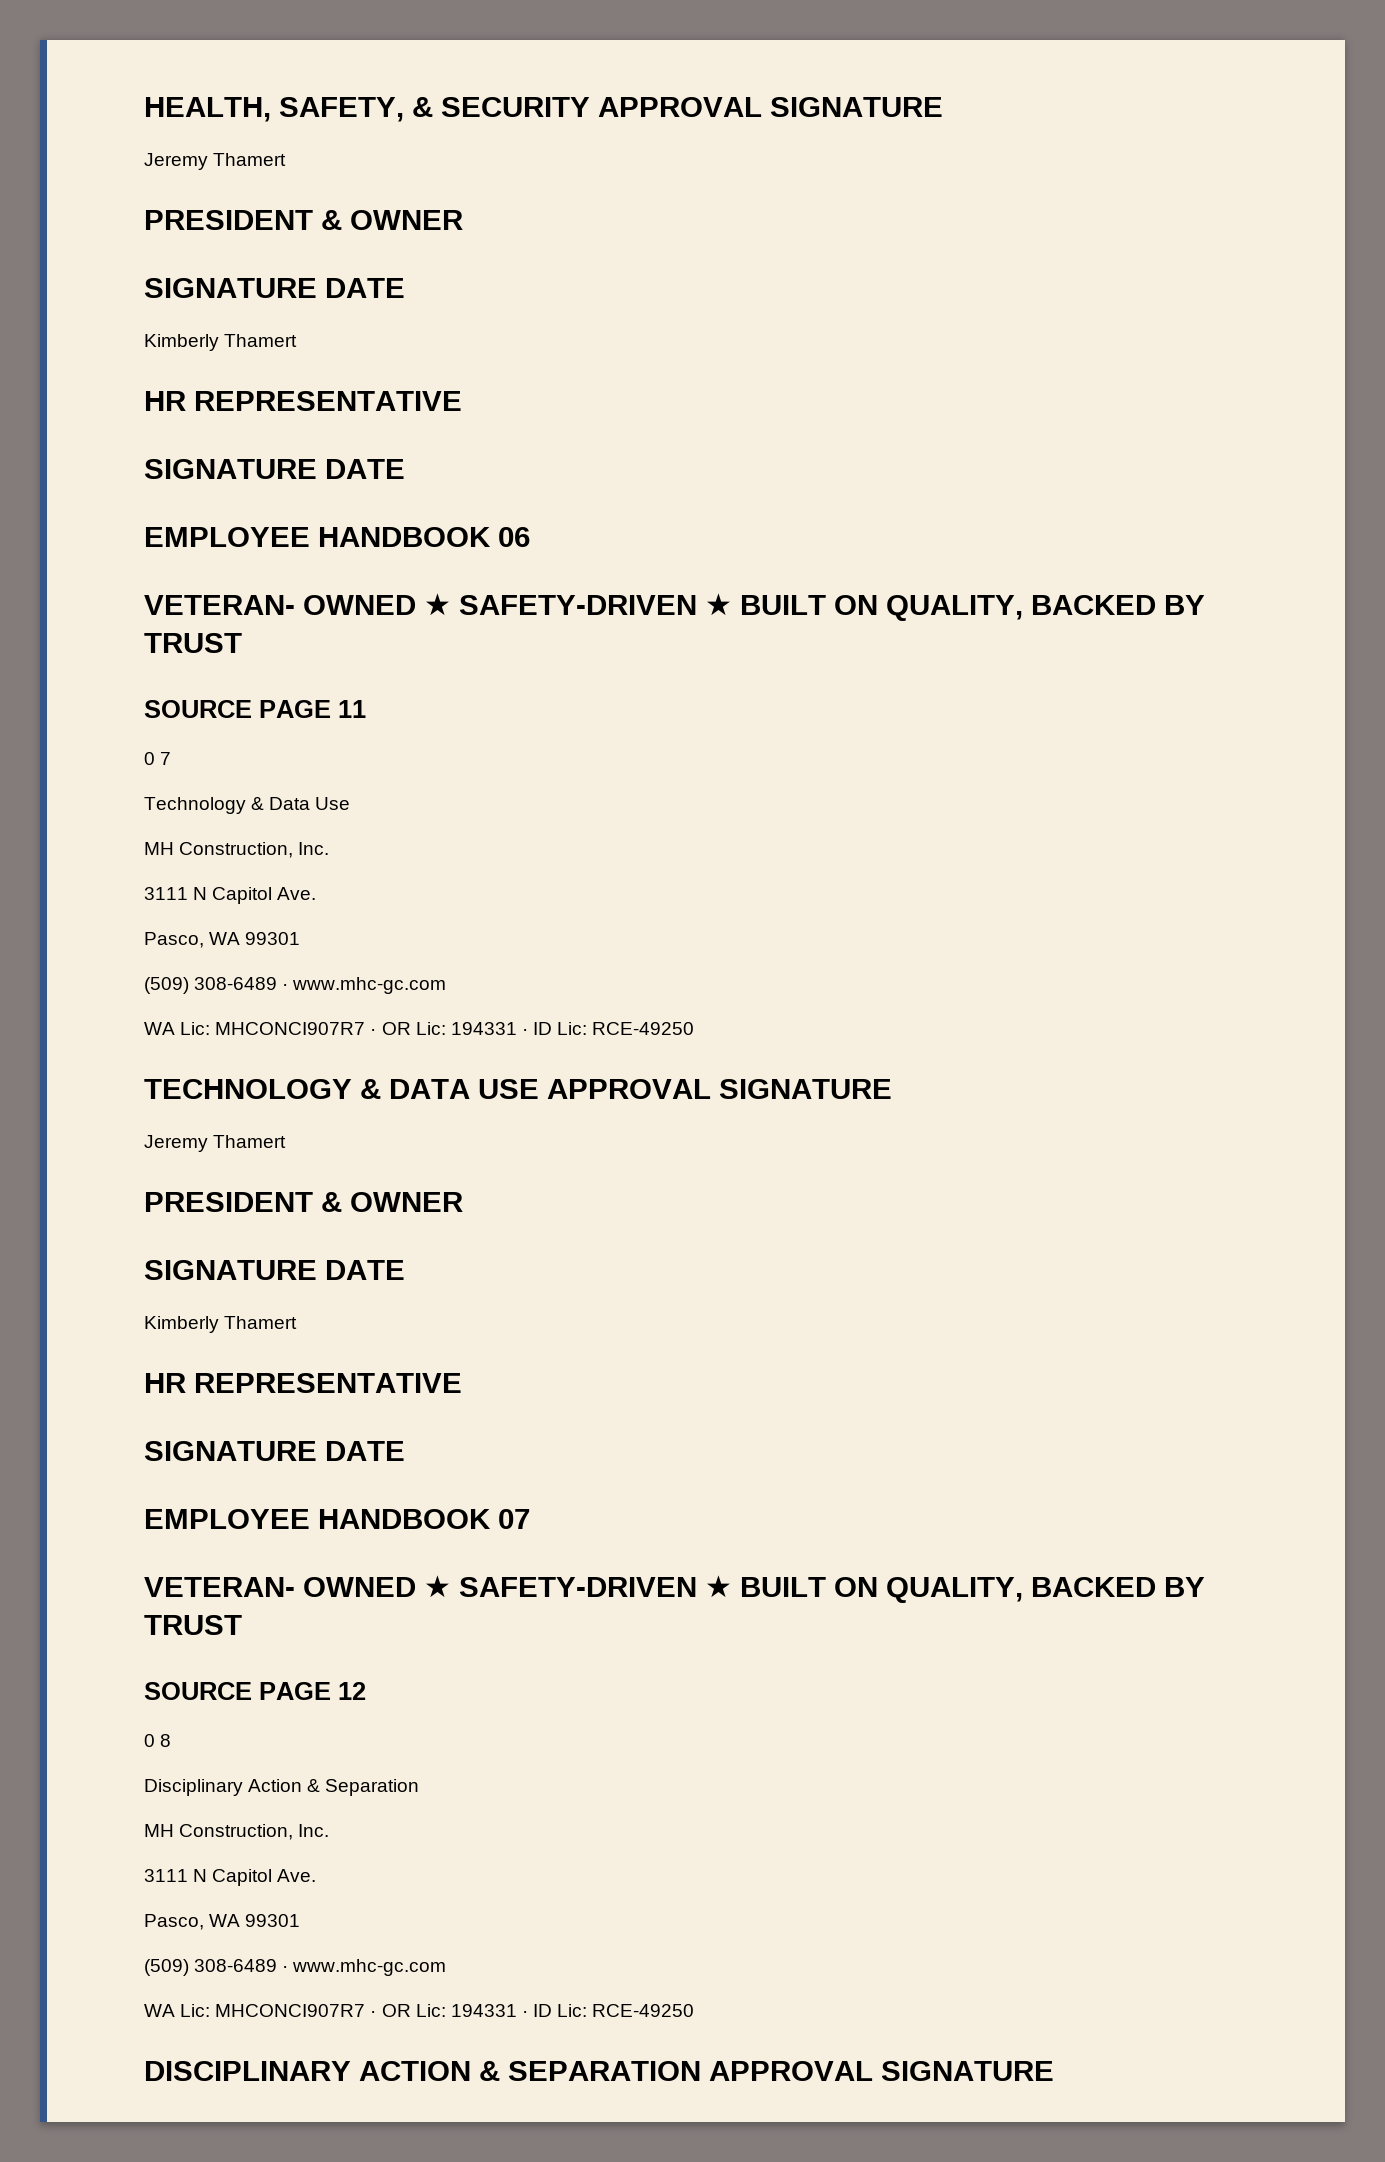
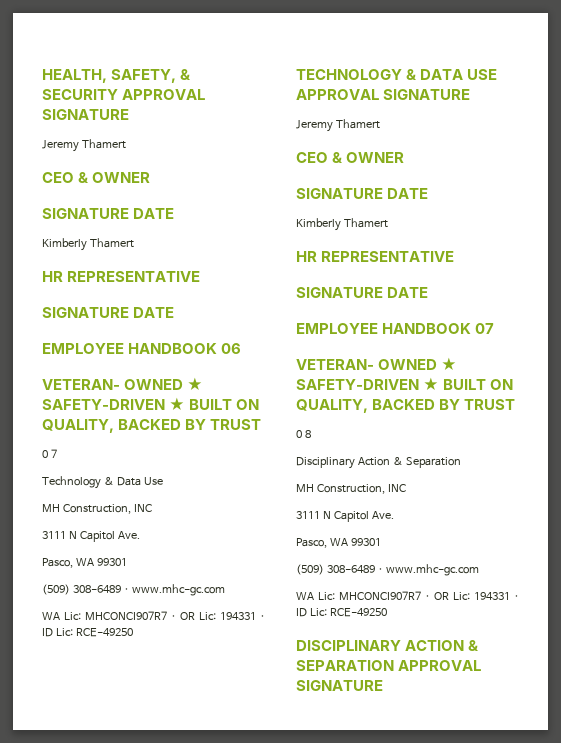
[144,210,313,230] PRESIDENT -> [42,172,74,183] CEO
[144,700,366,718] // SOURCE PAGE 11 -> (262, 424) none
[298,842,330,855] Inc. -> [133,504,152,512] INC
[144,1192,313,1212] PRESIDENT -> [296,152,328,163] CEO
[144,1682,366,1700] // SOURCE PAGE 12 -> (516, 404) none
[298,1824,330,1837] Inc. -> [387,484,406,492] INC

